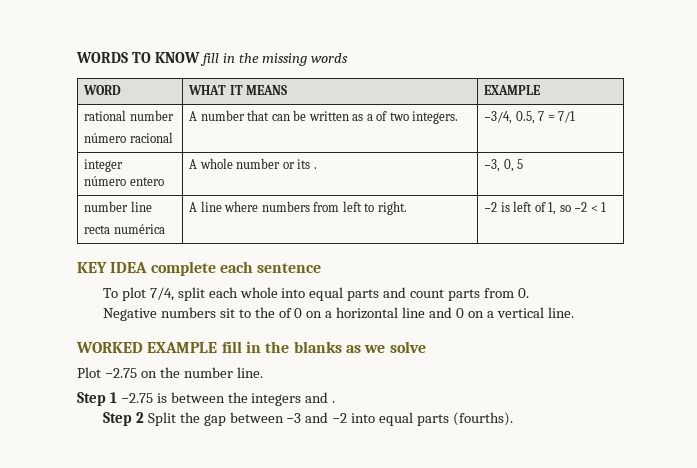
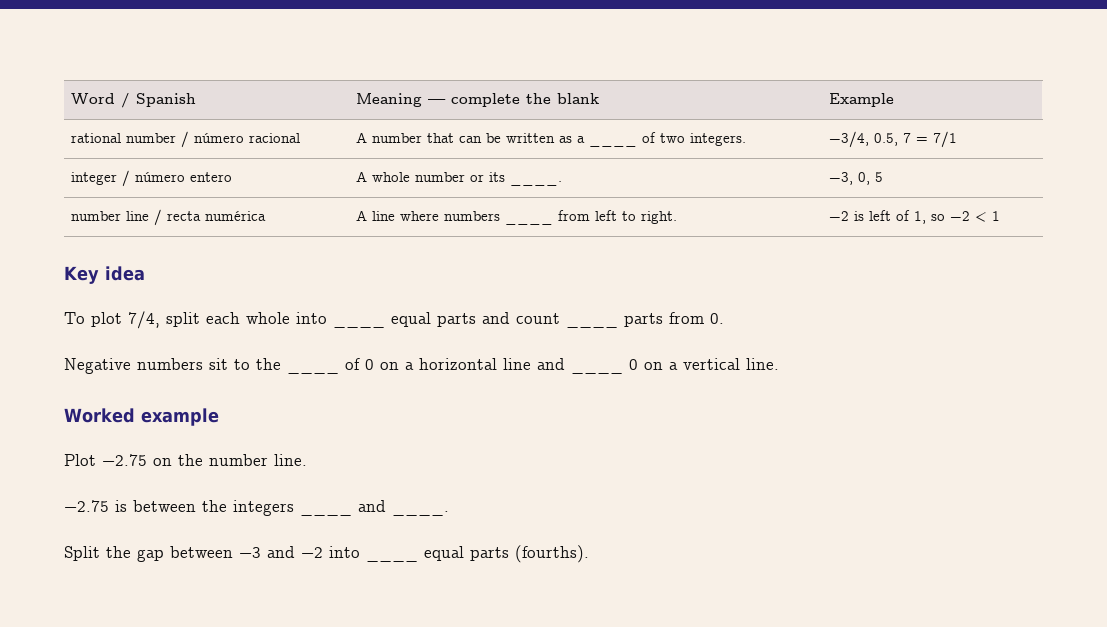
[76,52,349,66] [83,85,122,95] [188,85,288,95] [484,85,541,95] WORDS TO KNOW fill in the missing words // WORD | WHAT IT MEANS | EXAMPLE -> [71,93,197,108] [356,93,600,107] [829,93,895,107] Word / Spanish | Meaning — complete the blank | Example
(174, 115) // -> [181,131,190,148] /
(373, 117) none -> [589,143,638,147] ____
(124, 165) // -> [122,170,131,187] /
[313,167,317,169] . -> [510,181,563,186] ____.
(152, 206) // -> [154,209,163,226] /
(310, 206) none -> [505,221,554,225] ____
[77,261,322,276] KEY IDEA complete each sentence -> [64,266,145,284] Key idea
(306, 293) none -> [333,324,385,328] ____
(445, 293) none -> [566,324,618,328] ____
(275, 312) none -> [287,370,339,374] ____
(453, 312) none -> [571,370,623,374] ____
[76,341,426,353] WORKED EXAMPLE fill in the blanks as we solve -> [64,408,219,426] Worked example
[77,392,117,406] Step 1 -> (307, 460) none
[305,392,336,403] [103,412,144,426] and . // Step 2 -> [300,512,352,516] [358,500,449,516] ____ and ____. //
(376, 418) none -> [366,558,418,562] ____

